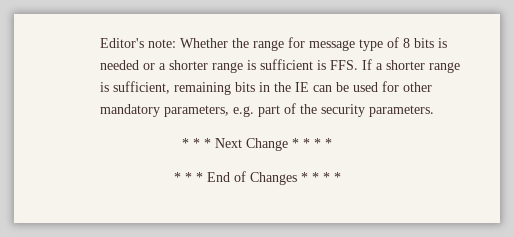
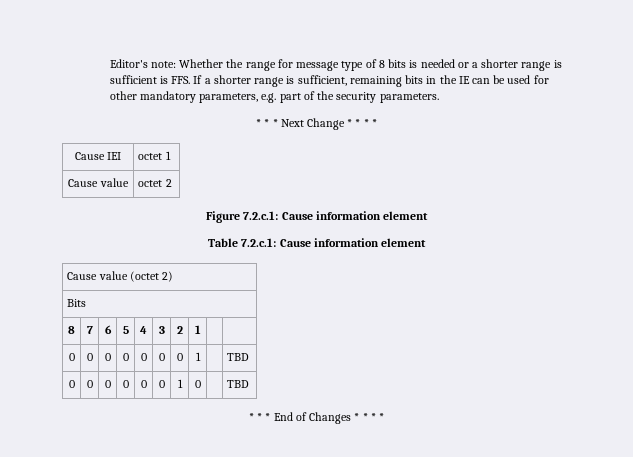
(332, 143) none -> [74,152,122,160] [138,151,171,160] [68,178,129,187] [138,179,172,187] [206,211,428,223] [208,238,426,247] [67,271,174,282] [67,299,87,307] [68,326,75,334] [86,326,93,334] [104,325,112,334] [122,326,129,334] [140,326,147,334] [158,326,165,334] [176,326,183,334] [194,325,201,334] [68,353,75,361] [86,353,93,361] [104,353,111,361] [122,353,129,361] [140,353,147,361] [158,353,165,361] [176,353,183,361] [195,352,201,361] [227,353,250,361] [68,380,75,388] [86,380,93,388] [104,380,111,388] [122,380,129,388] [140,380,147,388] [158,380,165,388] [177,379,183,388] [194,380,201,388] [227,380,250,388] // Cause IEI | octet 1 // Cause value | octet 2 // Figure 7.2.c.1: Cause information element // Table 7.2.c.1: Cause information element // Cause value (octet 2) // Bits // 8 | 7 | 6 | 5 | 4 | 3 | 2 | 1 | | // 0 | 0 | 0 | 0 | 0 | 0 | 0 | 1 | | TBD // 0 | 0 | 0 | 0 | 0 | 0 | 1 | 0 | | TBD

